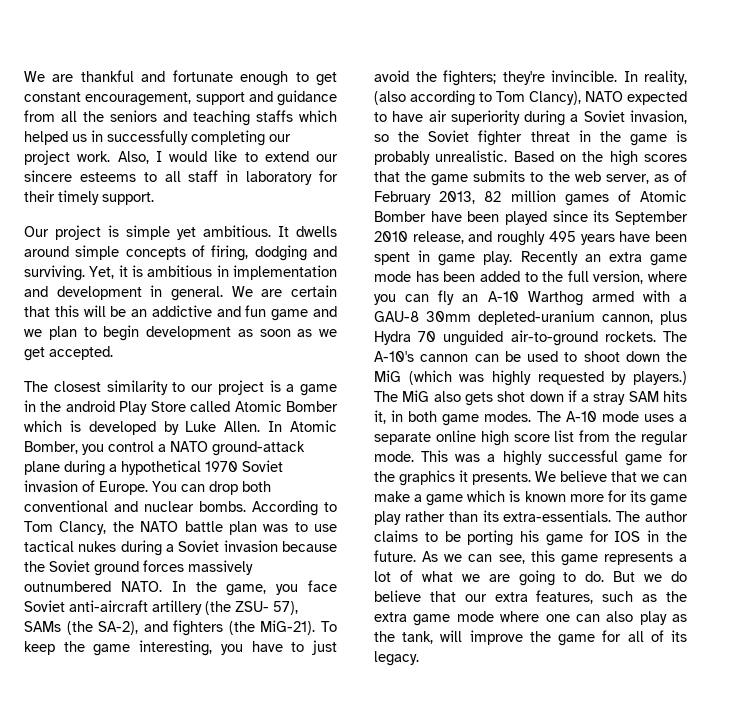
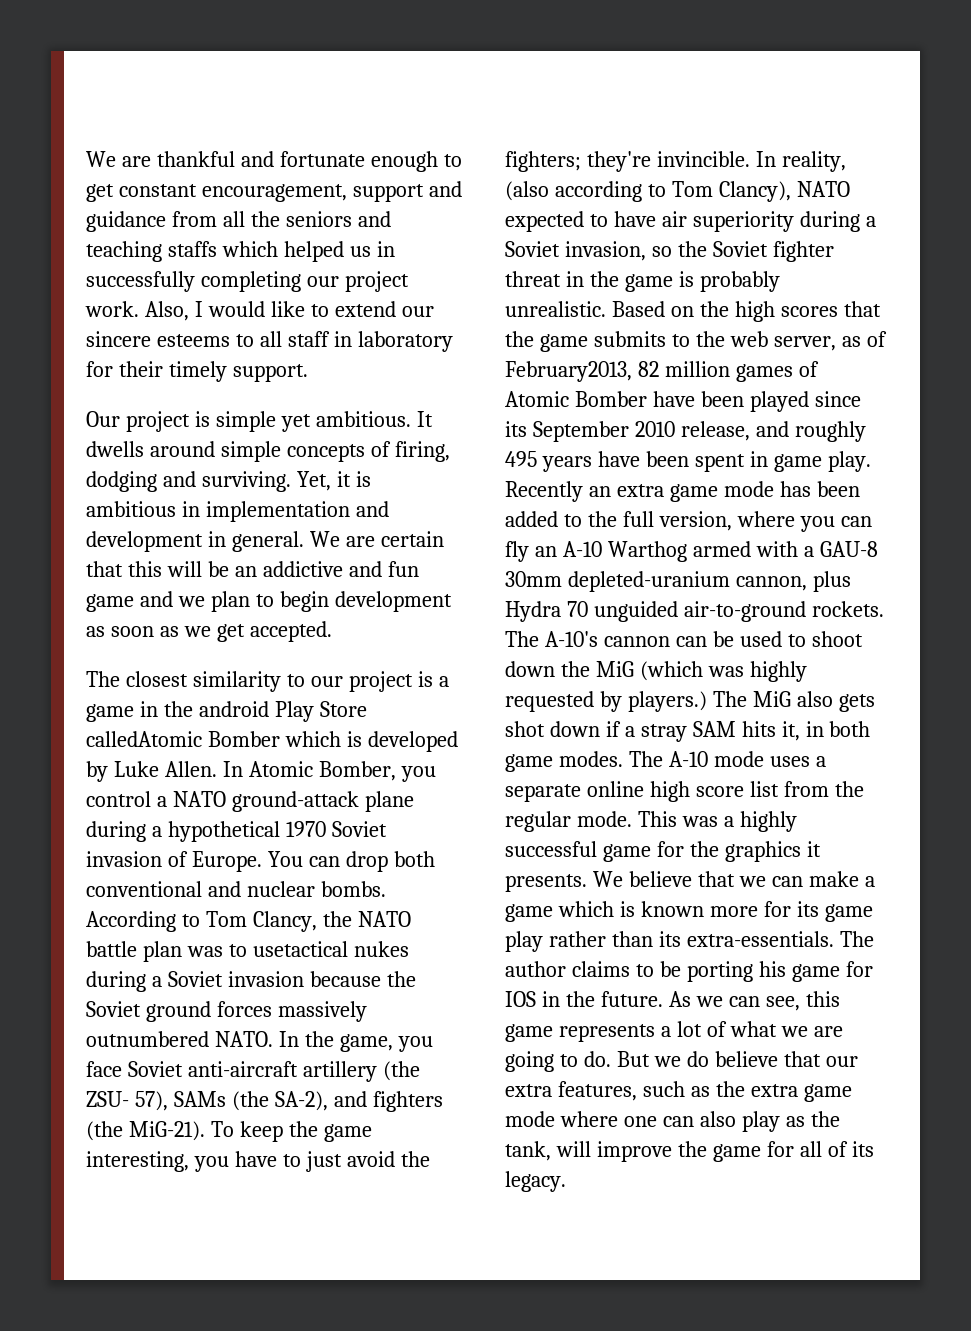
[190,400,282,412] called Atomic -> [86,731,202,747] calledAtomic
[314,524,337,532] [24,540,74,552] use tactical -> [252,941,348,957] usetactical
[374,191,476,205] February 2013, -> [505,361,632,382] February2013,

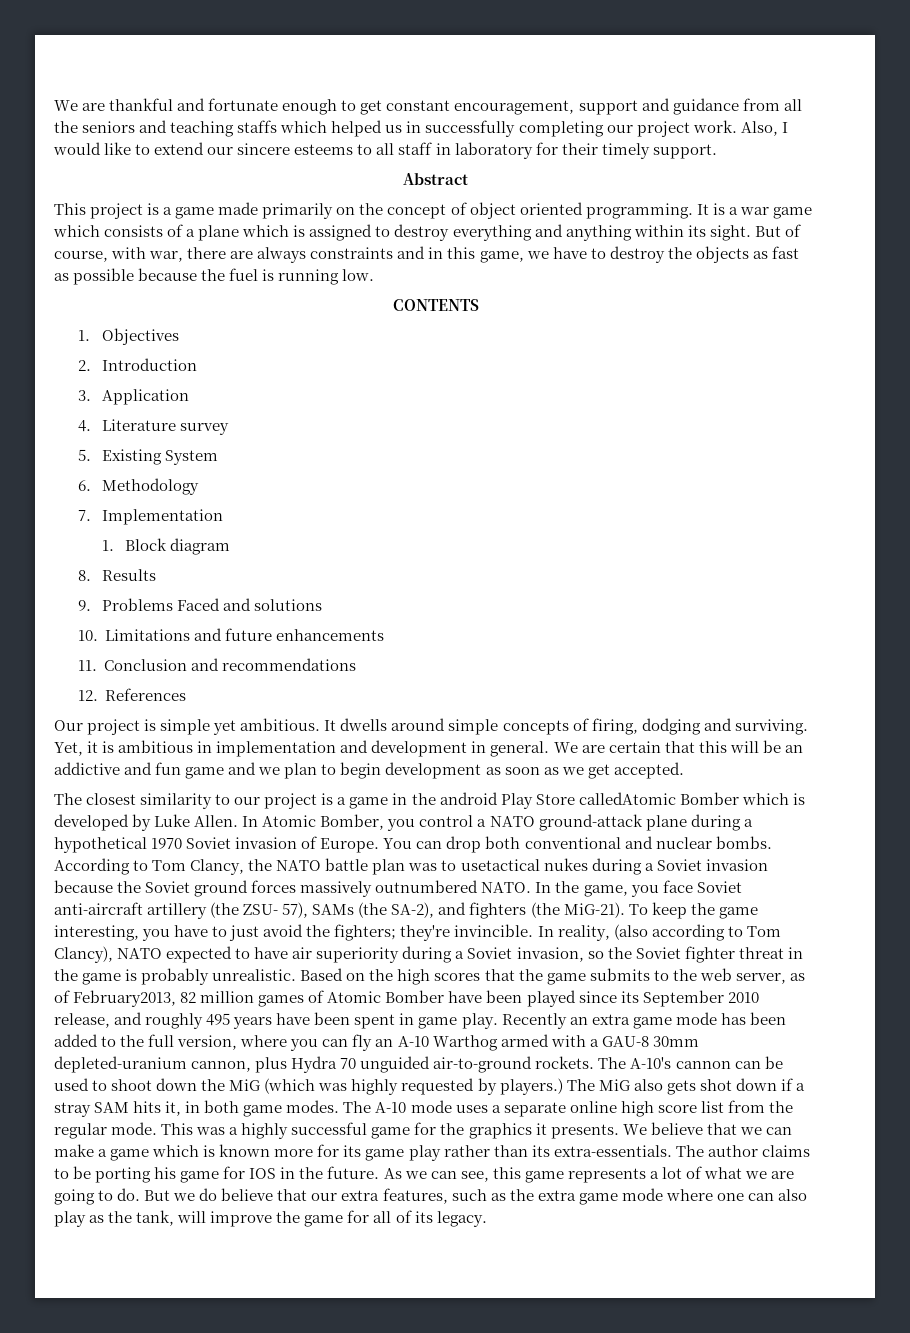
(308, 373) none -> [403,173,468,185] [54,202,812,219] [53,224,801,241] [54,246,799,263] [54,268,375,285] [392,299,479,311] [77,328,179,345] [77,358,197,371] [77,389,189,405] [77,419,229,435] [77,449,218,465] [77,478,199,495] [77,509,223,525] [101,538,231,555] [77,569,156,581] [77,598,322,611] [77,628,385,641] [77,658,357,671] [77,688,187,701] // Abstract // This project is a game made primarily on the concept of object oriented programming. It is a war game which consists of a plane which is assigned to destroy everything and anything within its sight. But of course, with war, there are always constraints and in this game, we have to destroy the objects as fast as possible because the fuel is running low. // CONTENTS // 1. Objectives // 2. Introduction // 3. Application // 4. Literature survey // 5. Existing System // 6. Methodology // 7. Implementation // 1. Block diagram // 8. Results // 9. Problems Faced and solutions // 10. Limitations and future enhancements // 11. Conclusion and recommendations // 12. References

